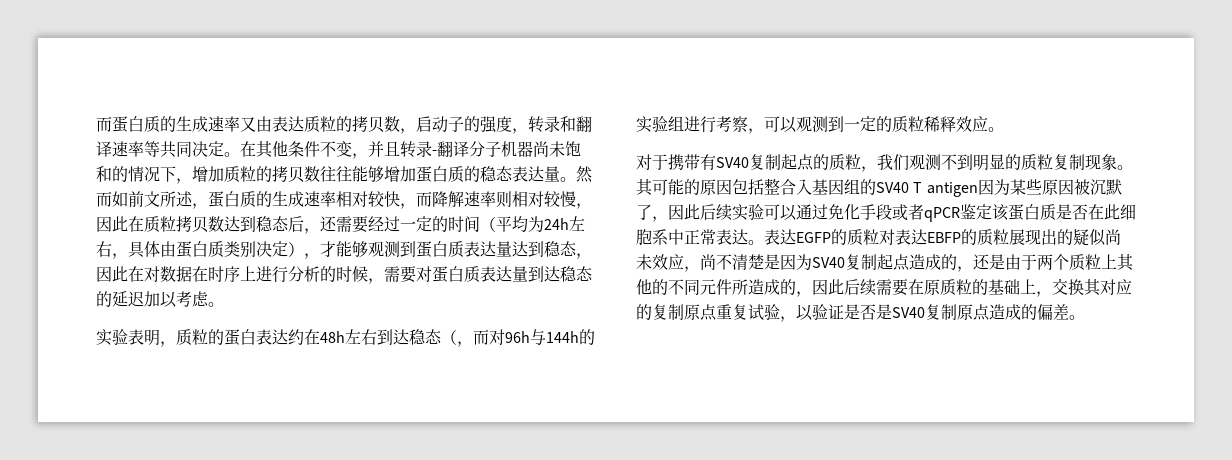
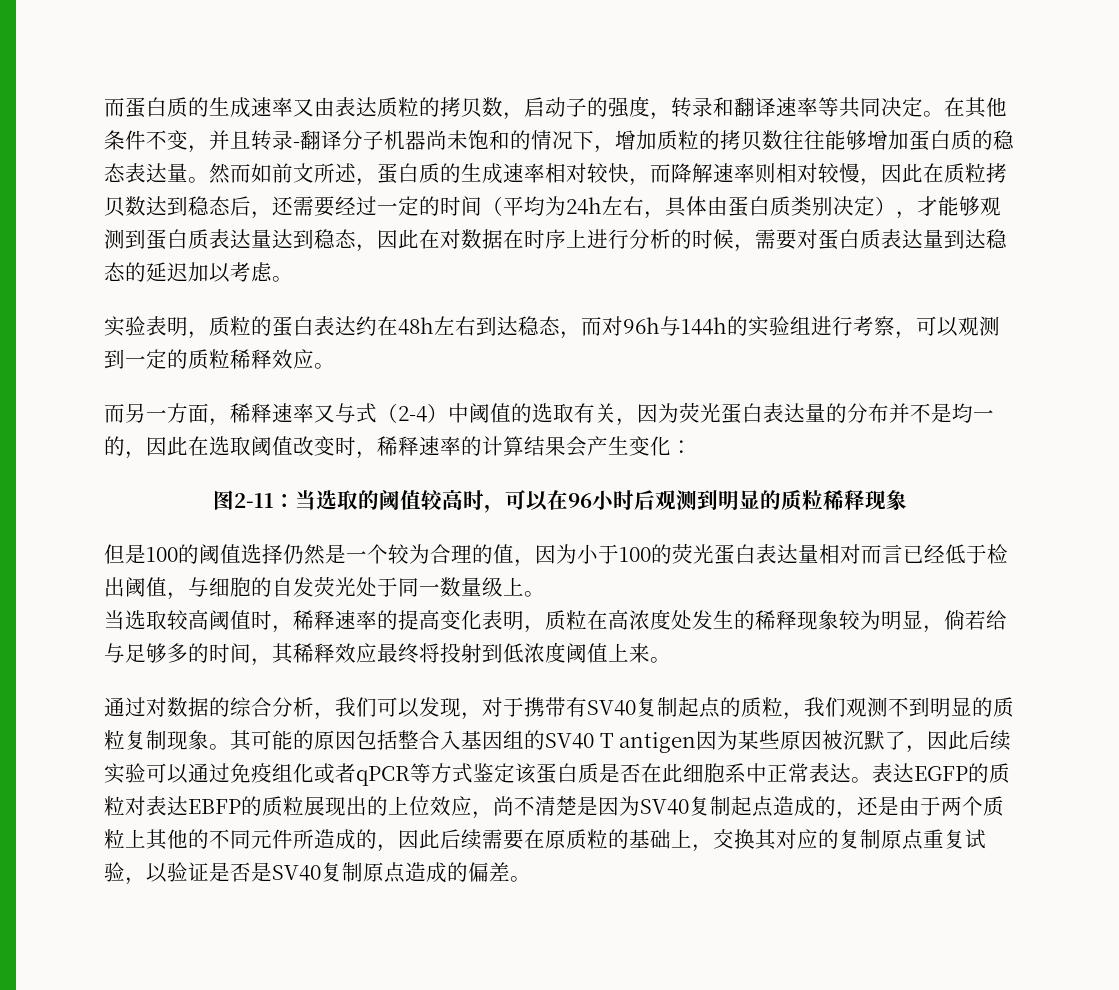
[441,330,457,345] （ -> (560, 325) none
(1004, 129) none -> [104,402,994,426] [104,436,692,459] [212,490,907,513] [104,543,1008,567] [104,576,545,600] [104,609,1007,633] [104,642,671,666] [104,697,482,720] 而另一方面，稀释速率又与式（2-4）中阈值的选取有关，因为荧光蛋白表达量的分布并不是均一的，因此在选取阈值改变时，稀释速率的计算结果会产生变化： // 图2-11：当选取的阈值较高时，可以在96小时后观测到明显的质粒稀释现象 // 但是100的阈值选择仍然是一个较为合理的值，因为小于100的荧光蛋白表达量相对而言已经低于检出阈值，与细胞的自发荧光处于同一数量级上。 // 当选取较高阈值时，稀释速率的提高变化表明，质粒在高浓度处发生的稀释现象较为明显，倘若给与足够多的时间，其稀释效应最终将投射到低浓度阈值上来。 // 通过对数据的综合分析，我们可以发现，
[844,204,892,220] 化手段 -> [251,763,314,783] 疫组化
(960, 214) none -> [410,763,473,783] 等方式
[1073,228,1121,246] [636,254,652,270] 疑似尚未 -> [388,796,430,816] 上位

